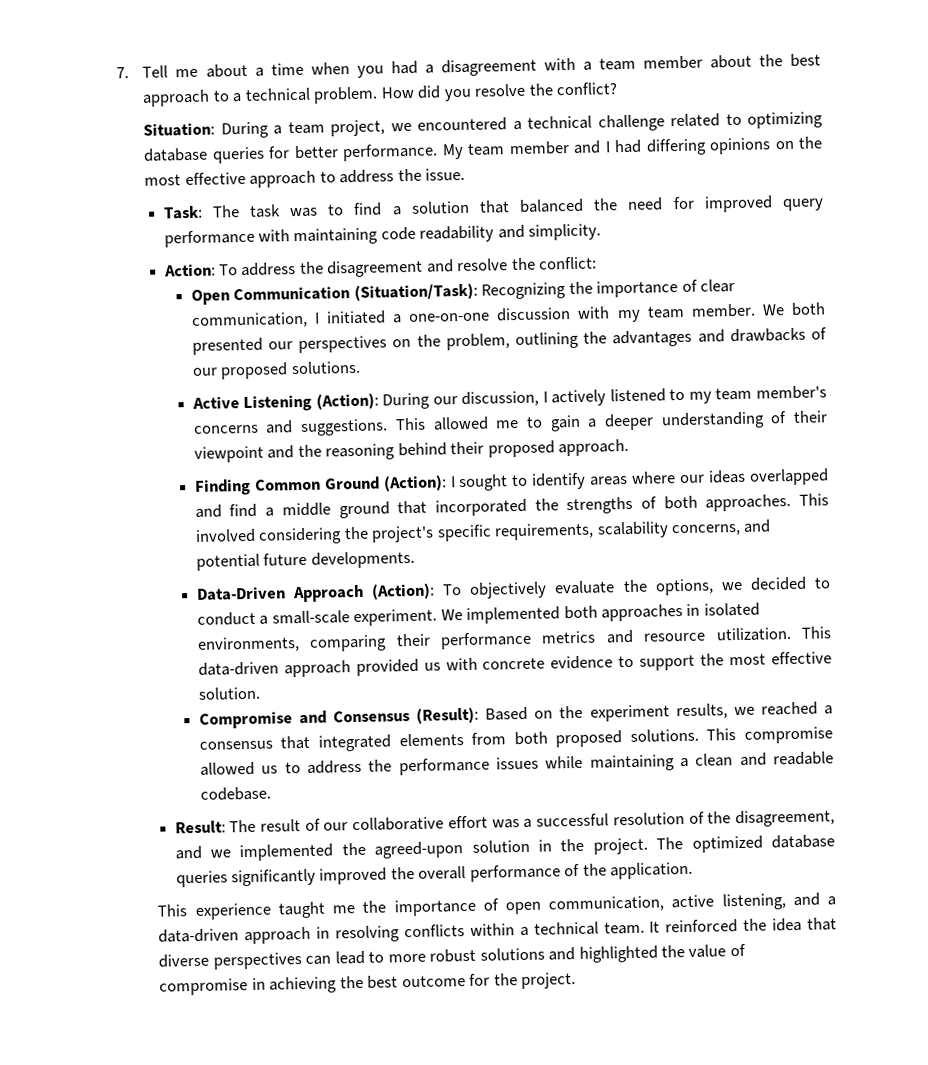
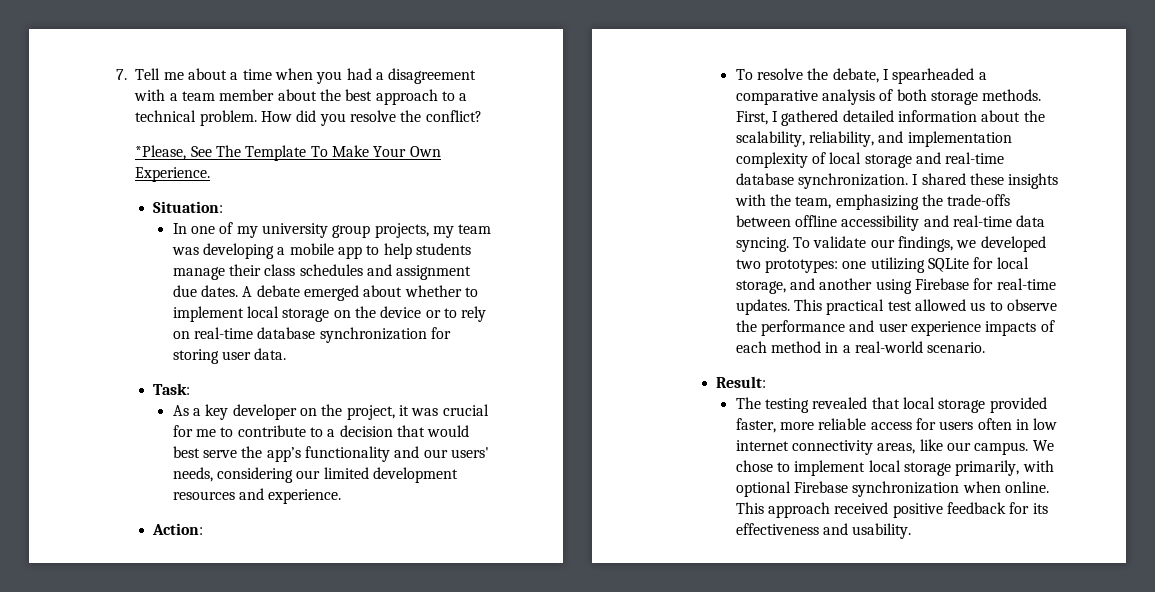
[143,111,823,139] [143,136,824,164] [144,167,466,188] [162,195,824,220] [163,223,602,248] [163,256,598,278] [190,279,735,305] [190,302,826,329] [191,327,828,355] [191,360,361,380] [191,385,827,413] [193,410,828,436] [193,438,629,463] [193,468,829,496] [194,493,829,519] [194,519,772,545] [195,550,415,571] [195,576,832,603] [196,602,760,627] [196,626,832,653] [197,651,833,678] [197,686,261,700] [198,701,833,729] [198,726,834,752] Situation: During a team project, we encountered a technical challenge related to optimizing database queries for better performance. My team member and I had differing opinions on the most effective approach to address the issue. // Task: The task was to find a solution that balanced the need for improved query performance with maintaining code readability and simplicity. // Action: To address the disagreement and resolve the conflict: // Open Communication (Situation/Task): Recognizing the importance of clear communication, I initiated a one-on-one discussion with my team member. We both presented our perspectives on the problem, outlining the advantages and drawbacks of our proposed solutions. // Active Listening (Action): During our discussion, I actively listened to my team member's concerns and suggestions. This allowed me to gain a deeper understanding of their viewpoint and the reasoning behind their proposed approach. // Finding Common Ground (Action): I sought to identify areas where our ideas overlapped and find a middle ground that incorporated the strengths of both approaches. This involved considering the project's specific requirements, scalability concerns, and potential future developments. // Data-Driven Approach (Action): To objectively evaluate the options, we decided to conduct a small-scale experiment. We implemented both approaches in isolated environments, comparing their performance metrics and resource utilization. This data-driven approach provided us with concrete evidence to support the most effective solution. // Compromise and Consensus (Result): Based on the experiment results, we reached a consensus that integrated elements from both proposed solutions. This compromise -> [135,145,441,161] [135,167,211,182] [153,201,224,213] [172,222,492,238] [171,243,471,259] [172,264,472,280] [172,285,478,301] [172,306,487,322] [172,327,452,343] [172,348,287,364] [153,383,191,395] [172,404,489,420] [172,425,470,437] [172,446,489,462] [172,467,459,483] [172,488,342,504] [152,523,204,535] [735,68,987,84] [735,89,1042,105] [735,110,1045,126] [735,131,1012,147] [735,152,1005,168] [735,173,1059,189] [734,194,1011,210] [735,215,1046,231] [735,236,1046,252] [735,257,1029,273] [735,278,1056,294] [735,299,912,315] *Please, See The Template To Make Your Own Experience. // Situation: // In one of my university group projects, my team was developing a mobile app to help students manage their class schedules and assignment due dates. A debate emerged about whether to implement local storage on the device or to rely on real-time database synchronization for storing user data. // Task: // As a key developer on the project, it was crucial for me to contribute to a decision that would best serve the app’s functionality and our users' needs, considering our limited development resources and experience. // Action: // To resolve the debate, I spearheaded a comparative analysis of both storage methods. First, I gathered detailed information about the scalability, reliability, and implementation complexity of local storage and real-time database synchronization. I shared these insights with the team, emphasizing the trade-offs between offline accessibility and real-time data syncing. To validate our findings, we developed two prototypes: one utilizing SQLite for local storage, and another using Firebase for real-time updates. This practical test
[306,759,362,774] address -> [1006,299,1057,311] observe
[495,751,834,772] [199,786,271,801] [174,809,836,834] [174,834,835,862] [175,861,694,888] [157,892,836,920] [158,917,837,945] [158,943,746,970] [159,972,577,996] issues while maintaining a clean and readable codebase. // Result: The result of our collaborative effort was a successful resolution of the disagreement, and we implemented the agreed-upon solution in the project. The optimized database queries significantly improved the overall performance of the application. // This experience taught me the importance of open communication, active listening, and a data-driven approach in resolving conflicts within a technical team. It reinforced the idea that diverse perspectives can lead to more robust solutions and highlighted the value of compromise in achieving the best outcome for the project. -> [849,320,1055,336] [735,341,986,353] [716,376,767,388] [735,397,1047,413] [735,418,1058,433] [735,439,1054,455] [735,460,1054,476] [735,481,1050,497] [735,502,1048,518] [735,523,912,539] and user experience impacts of each method in a real-world scenario. // Result: // The testing revealed that local storage provided faster, more reliable access for users often in low internet connectivity areas, like our campus. We chose to implement local storage primarily, with optional Firebase synchronization when online. This approach received positive feedback for its effectiveness and usability.

